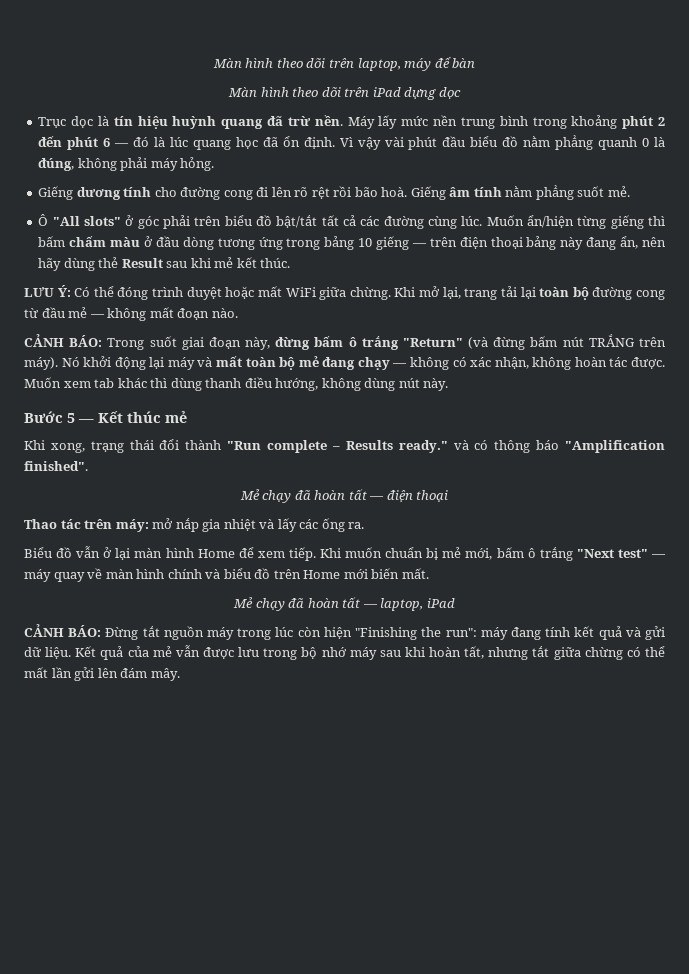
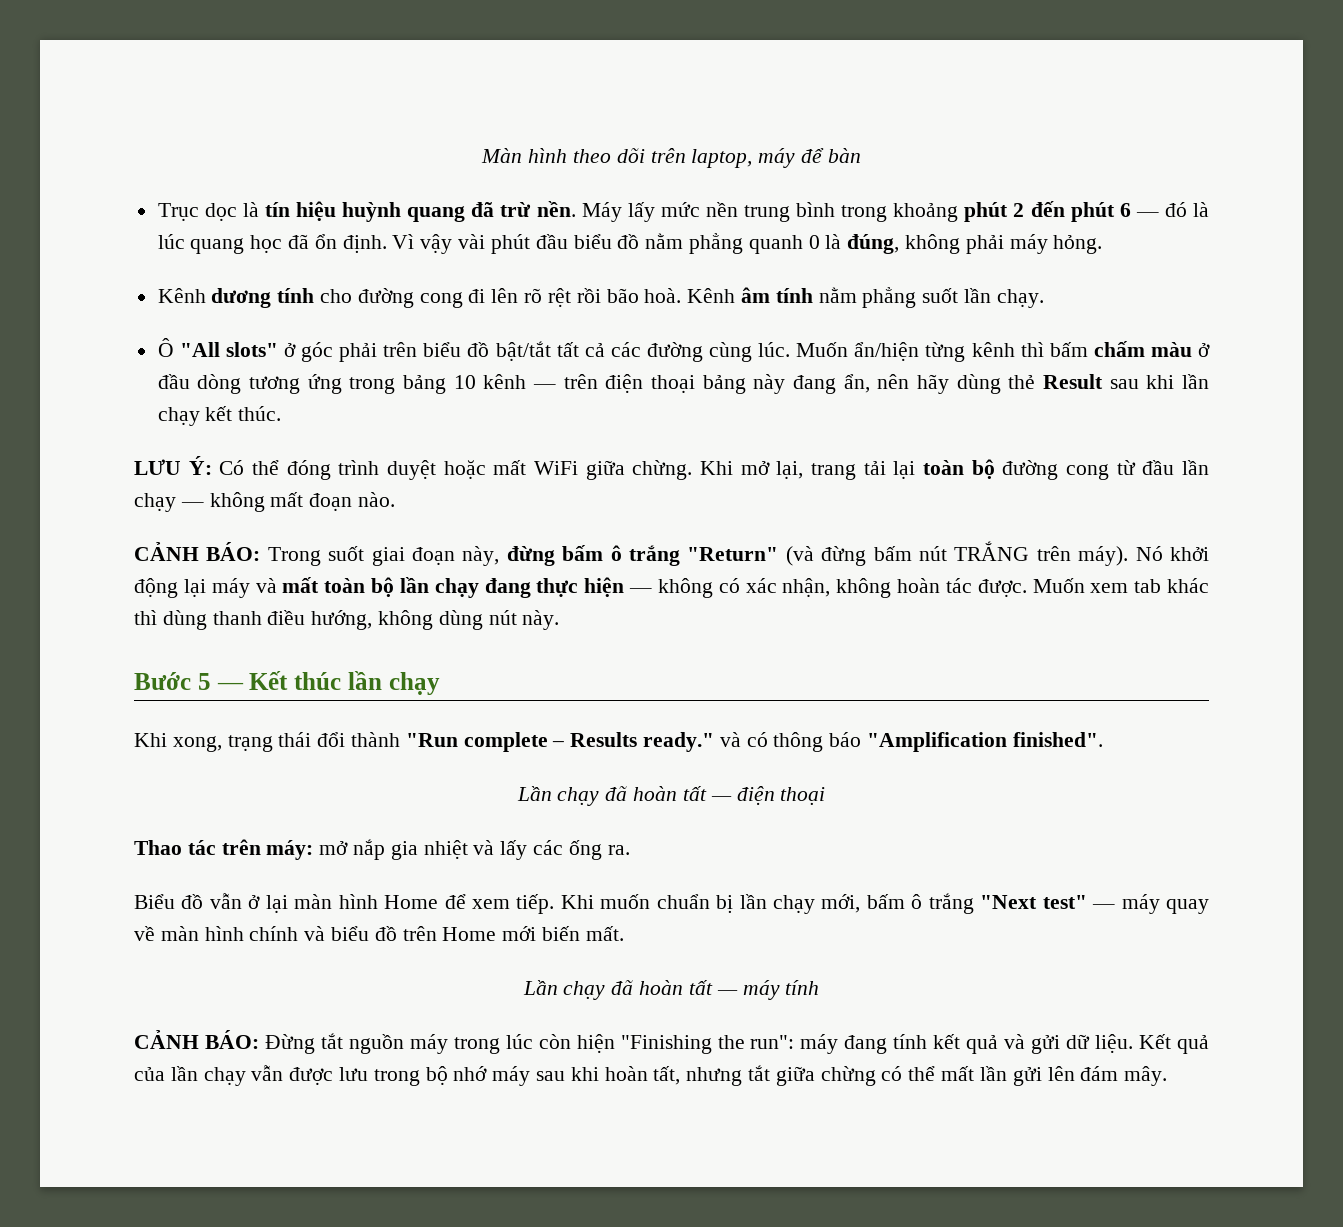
[228,87,461,100] // Màn hình theo dõi trên iPad dựng dọc -> (861, 155) none
[38,186,74,200] Giếng -> [157,288,206,303] Kênh
[410,186,446,200] Giếng -> [687,288,736,303] Kênh
[607,186,630,197] mẻ. -> [963,288,1044,308] lần chạy.
[610,215,644,229] giếng -> [971,342,1015,357] kênh
[376,236,410,250] giếng -> [483,374,527,389] kênh
[214,257,234,268] mẻ -> [1181,374,1209,389] [157,407,200,426] lần chạy
[68,307,88,318] mẻ -> [1181,460,1209,475] [134,493,176,512] lần chạy
[298,356,390,370] mẻ đang chạy -> [399,577,625,598] lần chạy đang thực hiện
[165,411,187,423] mẻ -> [347,671,440,695] lần chạy
[239,489,260,500] Mẻ -> [516,786,552,801] Lần
[442,547,462,558] mẻ -> [739,894,816,914] lần chạy
[233,597,455,611] Mẻ chạy đã hoàn tất — laptop, iPad -> [522,980,820,1000] Lần chạy đã hoàn tất — máy tính
[152,646,172,657] mẻ -> [170,1066,246,1086] lần chạy

